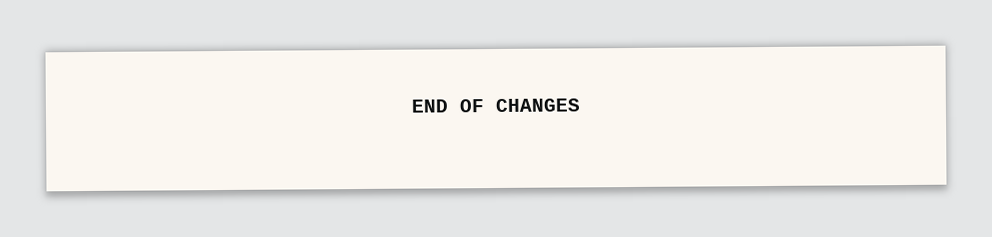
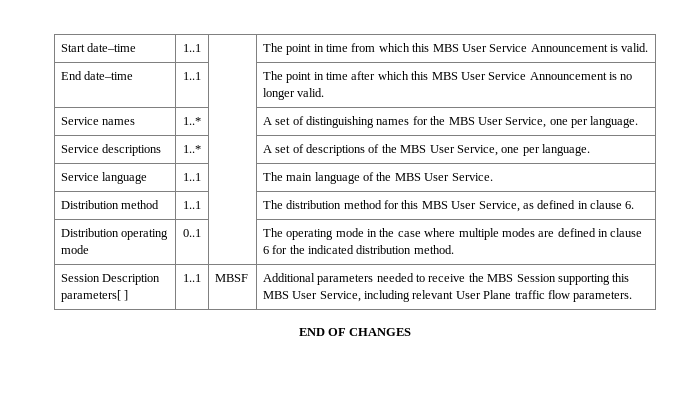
(411, 106) none -> [60,43,137,52] [183,44,201,52] [262,43,649,55] [60,71,134,80] [183,72,201,80] [262,71,633,83] [262,88,325,100] [60,117,136,125] [183,117,201,125] [262,116,639,128] [60,144,162,156] [183,145,201,153] [262,144,591,156] [60,172,148,184] [183,173,201,181] [262,172,493,184] [60,200,160,209] [183,201,201,209] [262,200,635,212] [60,228,169,240] [60,245,89,254] [183,229,201,237] [262,228,643,240] [262,245,454,254] [60,274,161,285] [60,290,129,302] [183,274,201,282] [214,274,248,282] [262,273,630,285] [262,290,633,302] Start date–time | 1..1 | | The point in time from which this MBS User Service Announcement is valid. // End date–time | 1..1 | | The point in time after which this MBS User Service Announcement is no longer valid. // Service names | 1..* | | A set of distinguishing names for the MBS User Service, one per language. // Service descriptions | 1..* | | A set of descriptions of the MBS User Service, one per language. // Service language | 1..1 | | The main language of the MBS User Service. // Distribution method | 1..1 | | The distribution method for this MBS User Service, as defined in clause 6. // Distribution operating mode | 0..1 | | The operating mode in the case where multiple modes are defined in clause 6 for the indicated distribution method. // Session Description parameters[ ] | 1..1 | MBSF | Additional parameters needed to receive the MBS Session supporting this MBS User Service, including relevant User Plane traffic flow parameters. //

